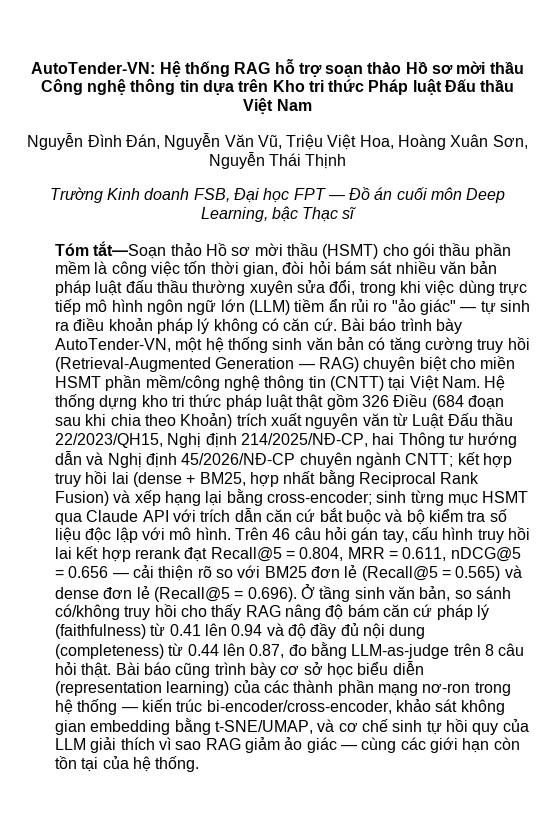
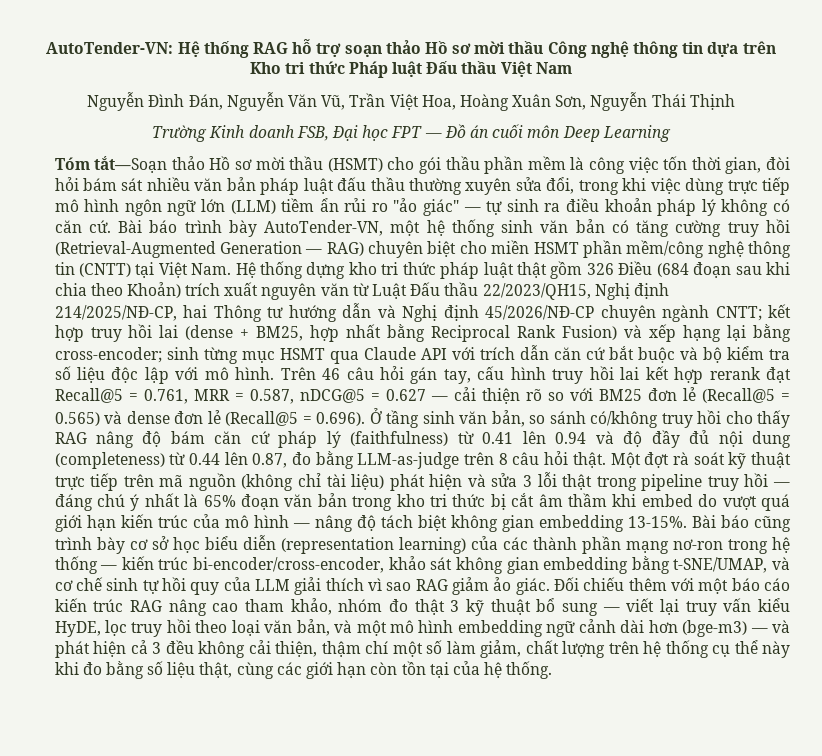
[286,134,324,150] Triệu -> [349,93,386,107] Trần
[200,206,357,222] Learning, bậc Thạc sĩ -> [602,125,671,142] Learning
[299,547,344,561] 0.804, -> [143,389,188,404] 0.761,
[402,547,447,561] 0.611, -> [249,389,294,404] 0.587,
[68,566,109,578] 0.656 -> [385,389,426,401] 0.627
(112, 670) none -> [610,452,791,469] [54,472,790,491] [54,493,790,511] [54,514,687,532] Một đợt rà soát kỹ thuật trực tiếp trên mã nguồn (không chỉ tài liệu) phát hiện và sửa 3 lỗi thật trong pipeline truy hồi — đáng chú ý nhất là 65% đoạn văn bản trong kho tri thức bị cắt âm thầm khi embed do vượt quá giới hạn kiến trúc của mô hình — nâng độ tách biệt không gian embedding 13-15%.
[306,737,357,753] giác — -> [515,577,791,595] [54,598,790,616] [54,619,791,637] [54,640,791,658] [54,661,233,679] giác. Đối chiếu thêm với một báo cáo kiến trúc RAG nâng cao tham khảo, nhóm đo thật 3 kỹ thuật bổ sung — viết lại truy vấn kiểu HyDE, lọc truy hồi theo loại văn bản, và một mô hình embedding ngữ cảnh dài hơn (bge-m3) — và phát hiện cả 3 đều không cải thiện, thậm chí một số làm giảm, chất lượng trên hệ thống cụ thể này khi đo bằng số liệu thật,

